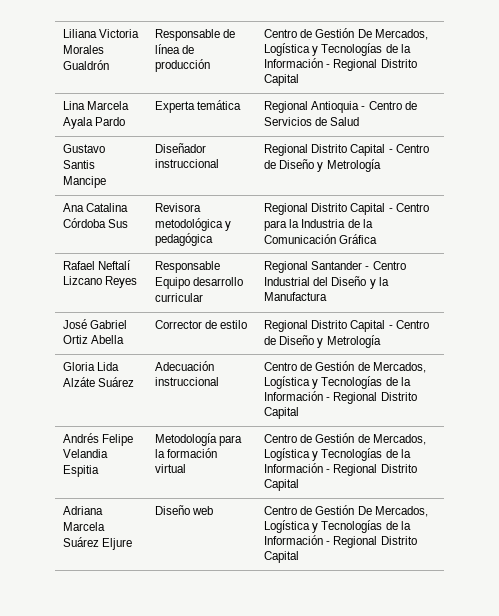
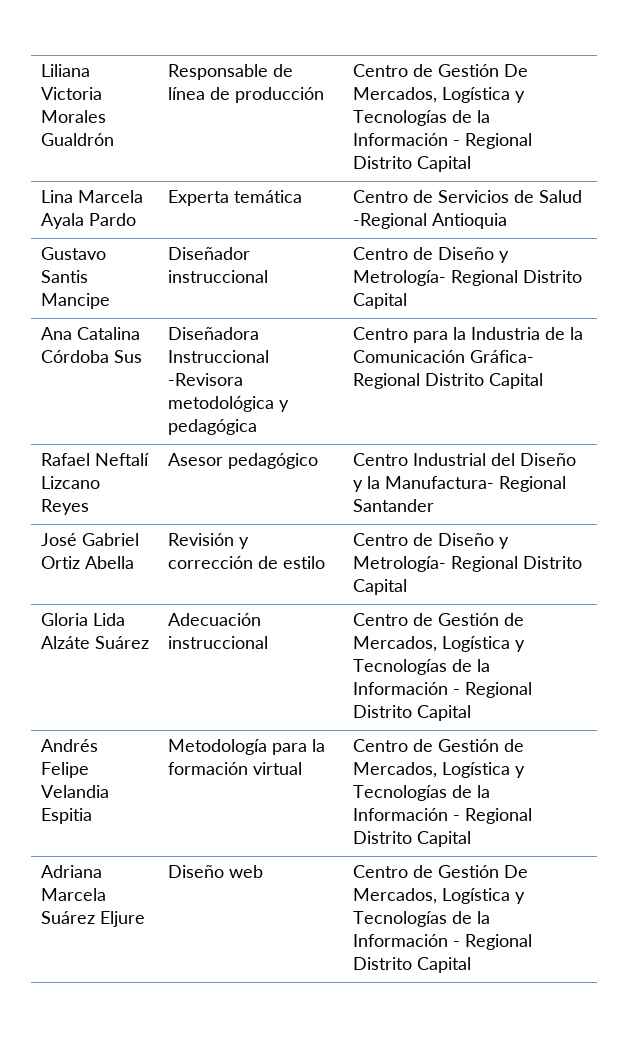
[264,101,366,113] Regional Antioquia - -> (302, 196) none
(360, 121) none -> [352,213,507,229] -Regional Antioquia
[264,144,429,156] [264,159,381,172] Regional Distrito Capital - Centro de Diseño y Metrología -> [352,247,509,263] [352,270,582,286] [352,293,407,309] Centro de Diseño y Metrología- Regional Distrito Capital
[155,203,202,212] Revisora -> [167,327,259,340] [167,350,269,363] [167,373,243,386] Diseñadora Instruccional -Revisora
[264,203,393,215] Regional Distrito Capital - -> (257, 427) none
[339,234,378,244] Gráfica -> [469,350,534,363] [352,373,543,389] Gráfica- Regional Distrito Capital
[155,261,221,273] [155,277,244,289] [155,293,204,302] [264,261,370,273] Responsable Equipo desarrollo curricular | Regional Santander - -> [167,453,318,469] Asesor pedagógico |
[264,292,328,301] Manufactura -> [384,476,566,492] [352,499,434,512] Manufactura- Regional Santander
[155,320,203,329] Corrector -> [167,533,249,549] [167,556,253,569] Revisión y corrección
[264,320,429,332] [264,335,381,348] Regional Distrito Capital - Centro de Diseño y Metrología -> [352,533,509,549] [352,556,582,572] [352,579,407,595] Centro de Diseño y Metrología- Regional Distrito Capital

